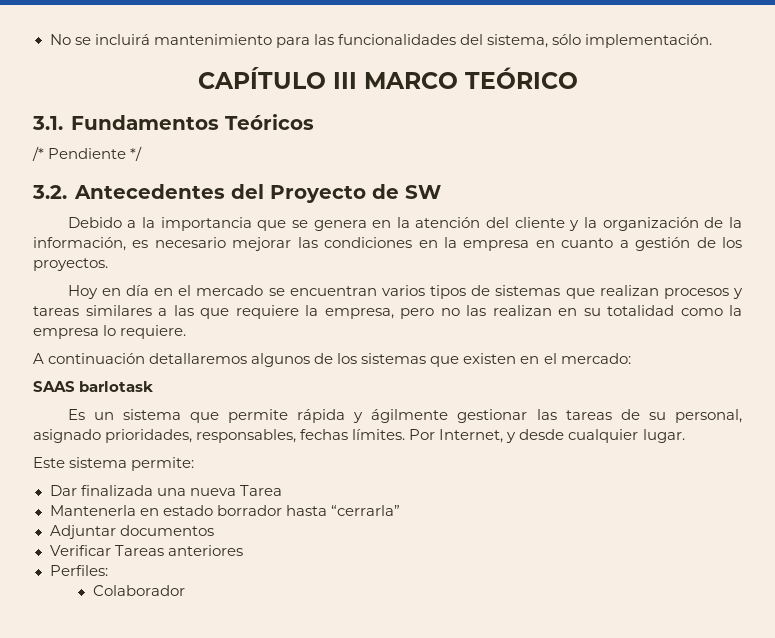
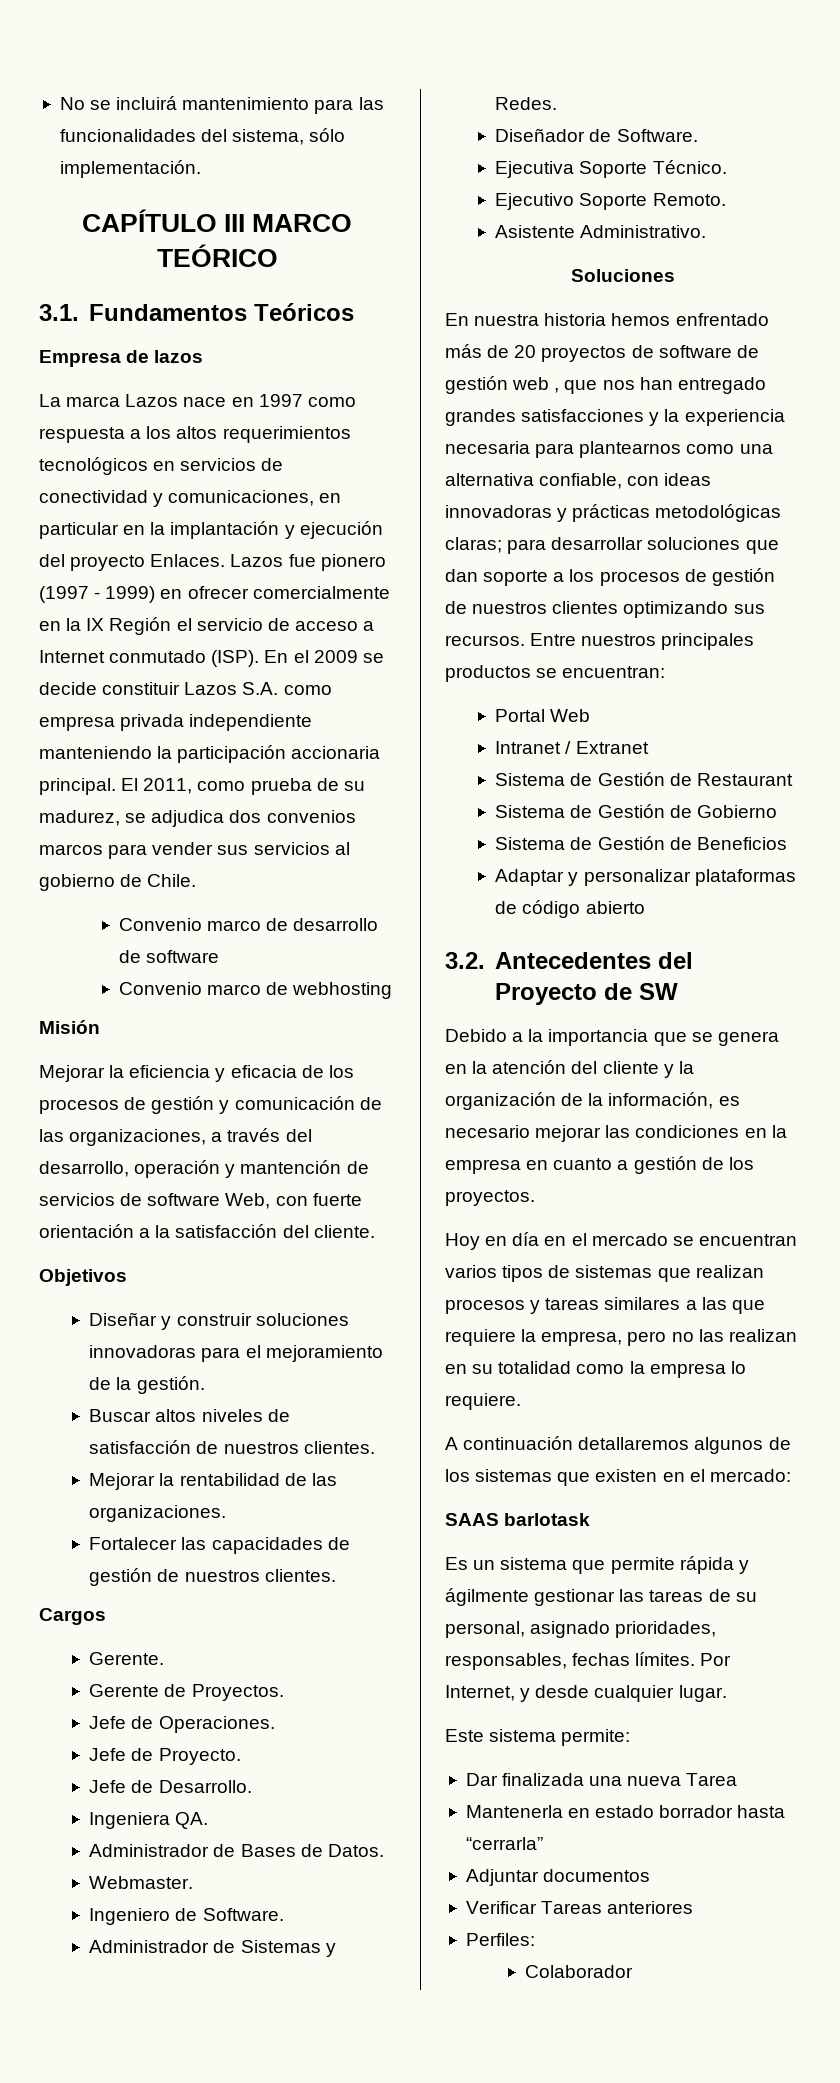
[32,146,143,161] /* Pendiente */ -> [39,350,204,367] [39,394,356,407] [39,426,351,443] [39,457,284,475] [39,490,342,507] [39,521,383,539] [39,554,386,571] [39,586,390,603] [39,617,375,635] [39,650,384,667] [39,682,332,695] [39,714,313,731] [39,745,381,763] [39,778,365,795] [39,810,356,827] [39,842,350,859] [39,874,197,891] [118,918,379,931] [118,950,219,963] [118,982,393,999] [39,1020,100,1034] [39,1065,354,1082] [39,1096,382,1114] [39,1128,312,1146] [39,1160,369,1178] [39,1193,362,1209] [39,1224,375,1238] [39,1269,127,1286] [89,1312,349,1330] [89,1345,383,1362] [89,1376,205,1394] [89,1409,290,1422] [89,1440,375,1454] [89,1473,337,1490] [89,1505,227,1522] [89,1537,350,1554] [89,1568,336,1586] [39,1608,106,1625] [89,1652,165,1665] [89,1684,284,1701] [89,1716,275,1733] [89,1748,241,1765] [89,1780,252,1793] [89,1812,209,1829] [89,1844,384,1857] [89,1876,194,1889] [89,1908,284,1925] [89,1940,336,1957] [495,97,558,110] [495,128,698,142] [495,160,727,178] [495,193,726,210] [495,225,707,238] [571,269,675,282] [445,313,769,326] [445,344,759,362] [445,376,766,394] [445,409,785,426] [445,441,773,458] [445,473,712,489] [445,504,782,522] [445,537,779,554] [445,568,775,586] [445,601,765,618] [445,633,755,650] [445,665,666,682] [495,709,591,722] [495,741,649,754] [495,772,793,786] [495,804,777,818] [495,836,787,850] [495,869,796,886] [495,900,645,918] Empresa de lazos // La marca Lazos nace en 1997 como respuesta a los altos requerimientos tecnológicos en servicios de conectividad y comunicaciones, en particular en la implantación y ejecución del proyecto Enlaces. Lazos fue pionero (1997 - 1999) en ofrecer comercialmente en la IX Región el servicio de acceso a Internet conmutado (ISP). En el 2009 se decide constituir Lazos S.A. como empresa privada independiente manteniendo la participación accionaria principal. El 2011, como prueba de su madurez, se adjudica dos convenios marcos para vender sus servicios al gobierno de Chile. // Convenio marco de desarrollo de software // Convenio marco de webhosting // Misión // Mejorar la eficiencia y eficacia de los procesos de gestión y comunicación de las organizaciones, a través del desarrollo, operación y mantención de servicios de software Web, con fuerte orientación a la satisfacción del cliente. // Objetivos // Diseñar y construir soluciones innovadoras para el mejoramiento de la gestión. // Buscar altos niveles de satisfacción de nuestros clientes. // Mejorar la rentabilidad de las organizaciones. // Fortalecer las capacidades de gestión de nuestros clientes. // Cargos // Gerente. // Gerente de Proyectos. // Jefe de Operaciones. // Jefe de Proyecto. // Jefe de Desarrollo. // Ingeniera QA. // Administrador de Bases de Datos. // Webmaster. // Ingeniero de Software. // Administrador de Sistemas y Redes. // Diseñador de Software. // Ejecutiva Soporte Técnico. // Ejecutivo Soporte Remoto. // Asistente Administrativo. // Soluciones // En nuestra historia hemos enfrentado más de 20 proyectos de software de gestión web , que nos han entregado grandes satisfacciones y la experiencia necesaria para plantearnos como una alternativa confiable, con ideas innovadoras y prácticas metodológicas claras; para desarrollar soluciones que dan soporte a los procesos de gestión de nuestros clientes optimizando sus recursos. Entre nuestros principales productos se encuentran: // Portal Web // Intranet / Extranet // Sistema de Gestión de Restaurant // Sistema de Gestión de Gobierno // Sistema de Gestión de Beneficios // Adaptar y personalizar plataformas de código abierto

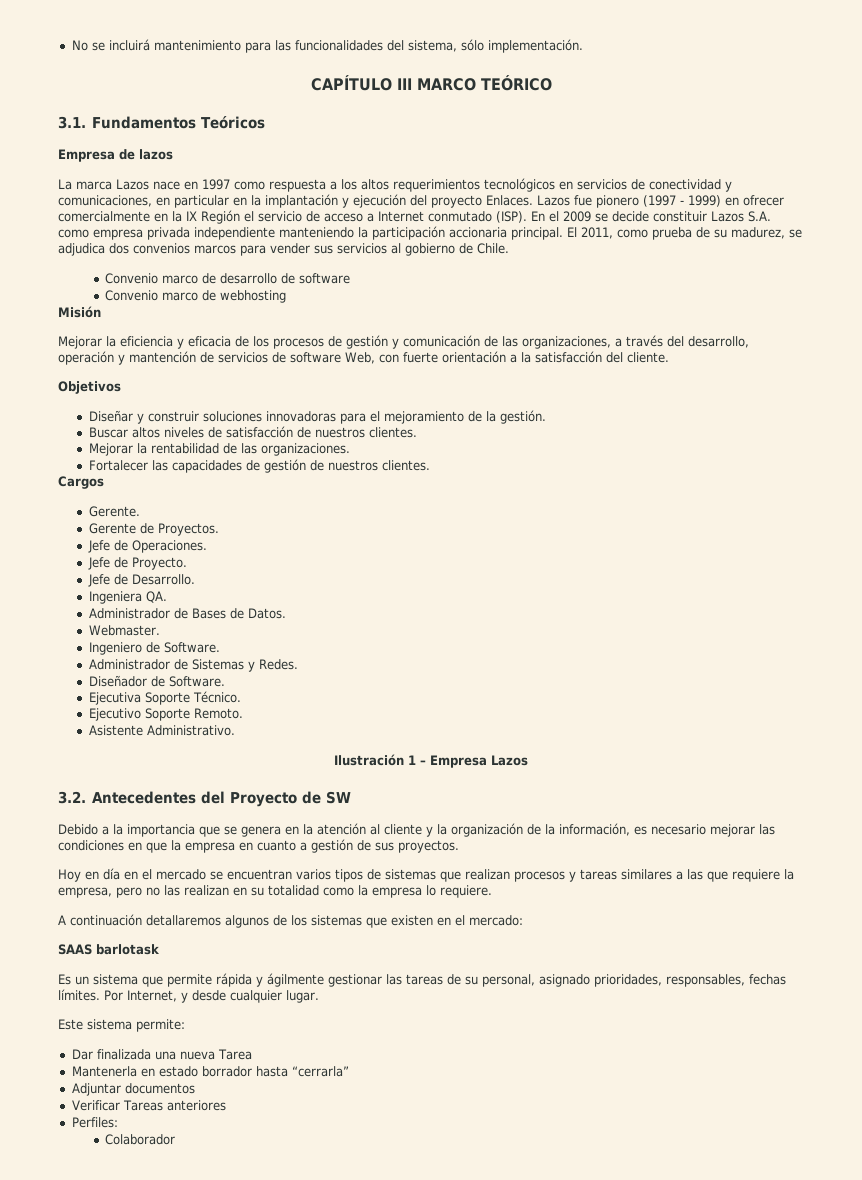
[571,269,675,282] [445,313,769,326] [445,344,759,362] [445,376,766,394] [445,409,785,426] [445,441,773,458] [445,473,712,489] [445,504,782,522] [445,537,779,554] [445,568,775,586] [445,601,765,618] [445,633,755,650] [445,665,666,682] [495,709,591,722] [495,741,649,754] [495,772,793,786] [495,804,777,818] [495,836,787,850] [495,869,796,886] [495,900,645,918] Soluciones // En nuestra historia hemos enfrentado más de 20 proyectos de software de gestión web , que nos han entregado grandes satisfacciones y la experiencia necesaria para plantearnos como una alternativa confiable, con ideas innovadoras y prácticas metodológicas claras; para desarrollar soluciones que dan soporte a los procesos de gestión de nuestros clientes optimizando sus recursos. Entre nuestros principales productos se encuentran: // Portal Web // Intranet / Extranet // Sistema de Gestión de Restaurant // Sistema de Gestión de Gobierno // Sistema de Gestión de Beneficios // Adaptar y personalizar plataformas de código abierto -> [334,754,528,768] Ilustración 1 – Empresa Lazos
[571,1061,598,1074] del -> [370,824,380,835] al
(767, 1133) none -> [146,842,167,853] que
[728,1157,754,1170] los -> [375,842,394,851] sus

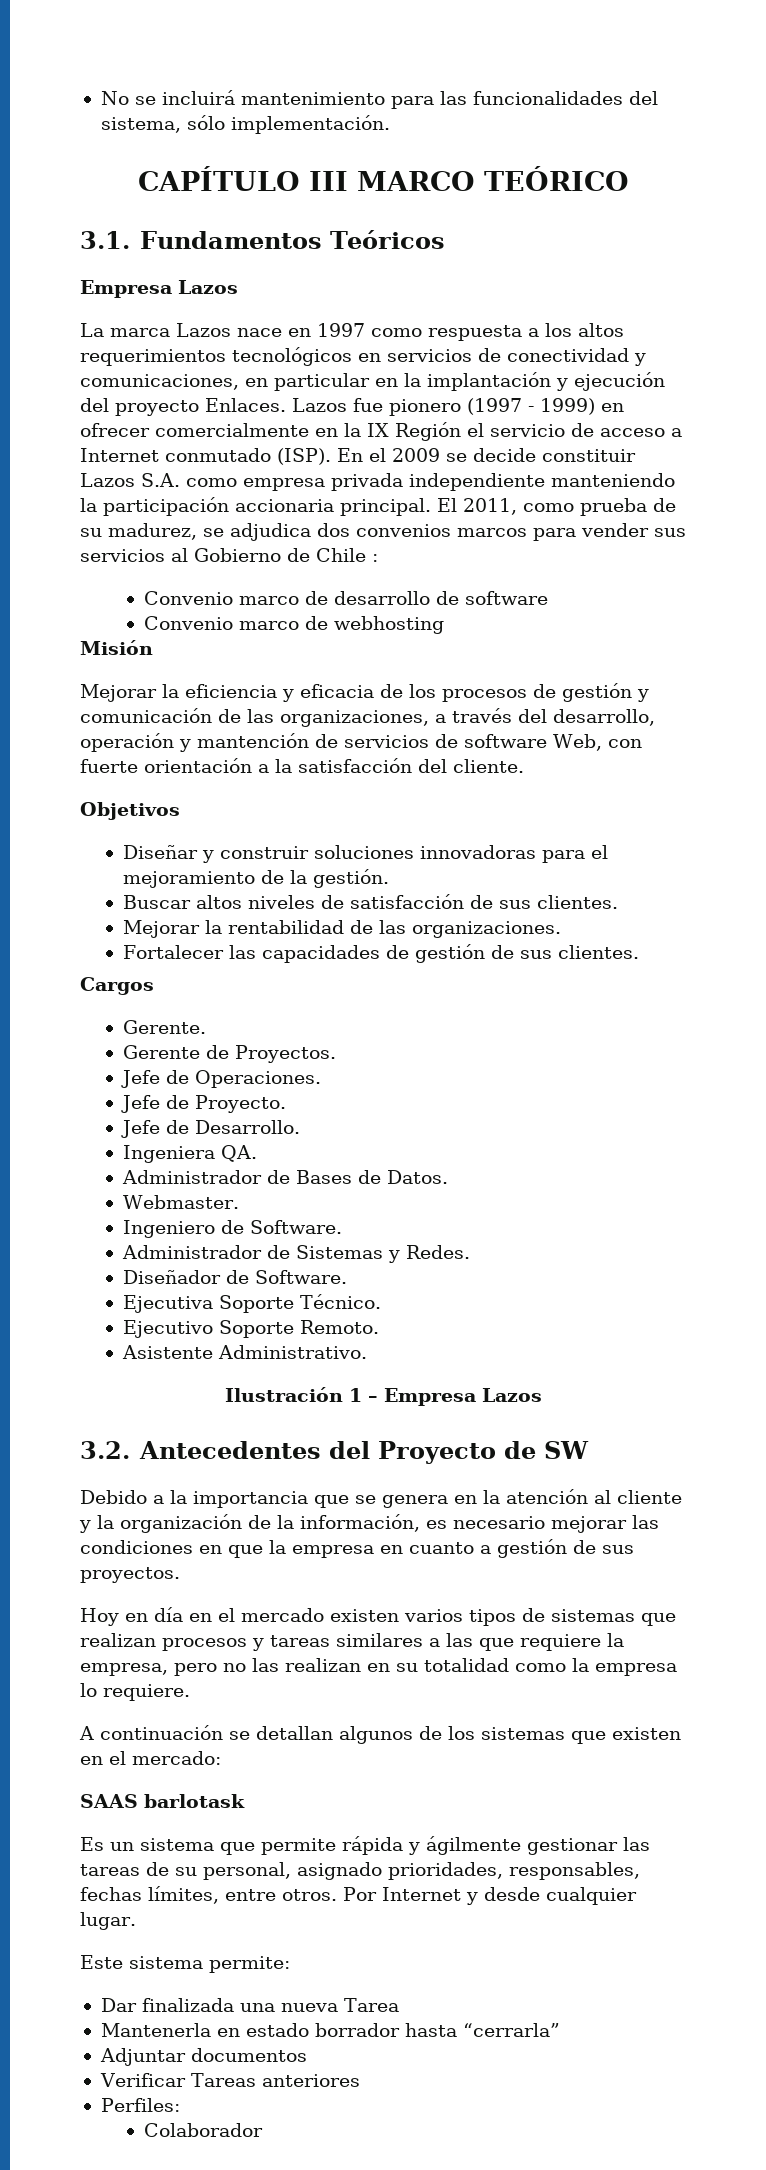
[119,149,173,160] de lazos -> [178,280,238,294] Lazos
[405,243,509,256] gobierno de Chile. -> [194,548,378,562] Gobierno de Chile :
[314,427,365,438] nuestros -> [498,900,531,909] sus
[327,460,378,471] nuestros -> [519,950,552,959] sus
[210,869,292,880] se encuentran -> [330,1609,399,1622] existen
[146,915,221,926] detallaremos -> [229,1726,333,1740] se detallan
[58,989,177,1002] límites. Por Internet, -> [148,1886,461,1904] límites, entre otros. Por Internet

